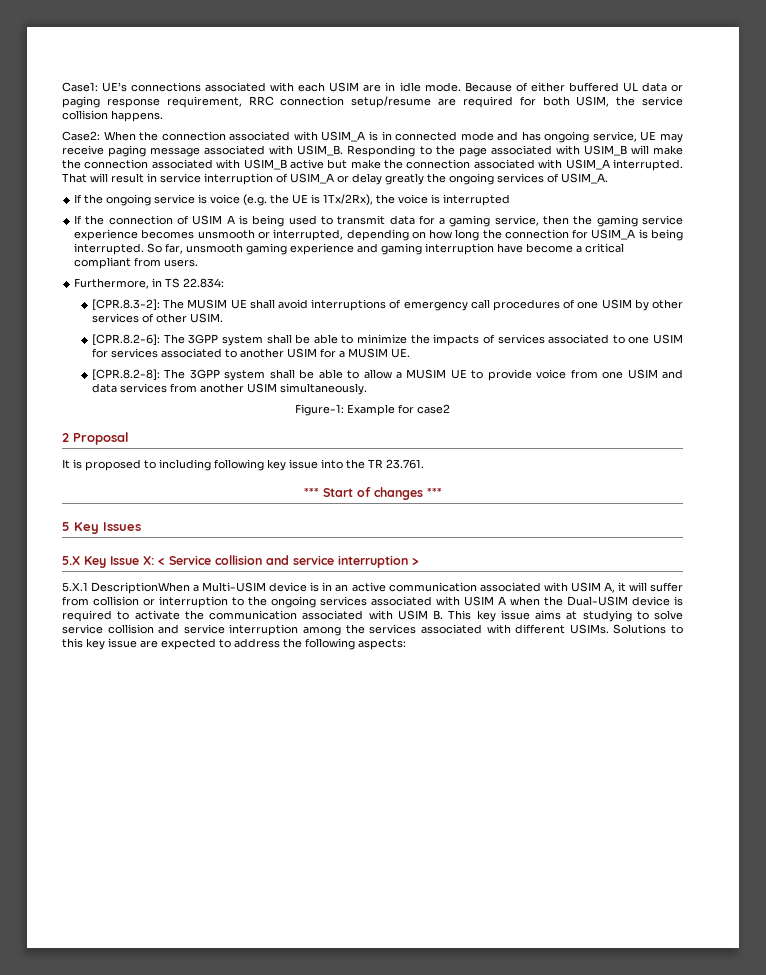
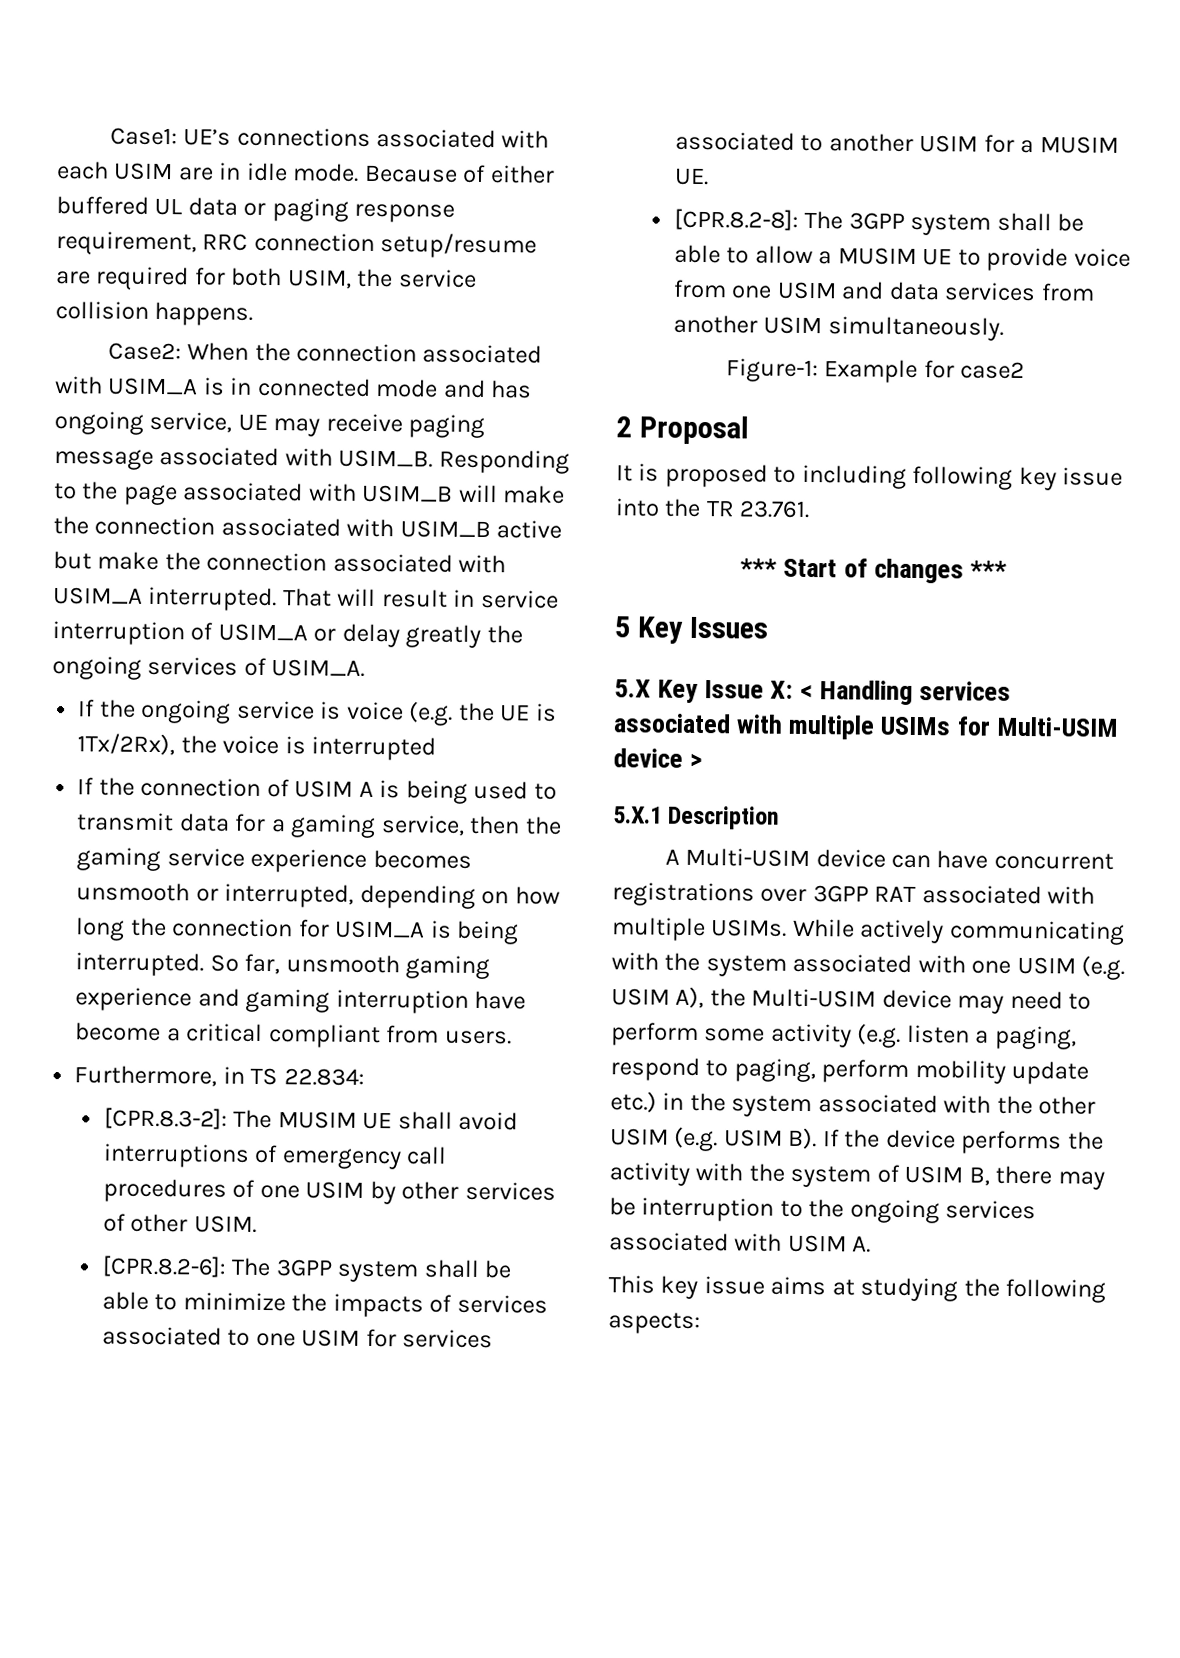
[169,555,419,568] [62,582,683,594] [62,596,155,606] Service collision and service interruption > // 5.X.1 DescriptionWhen a Multi-USIM device is in an active communication associated with USIM A, it will suffer from collision or -> [818,680,1011,705] [613,713,1119,740] [613,748,703,769] [613,805,781,830] [664,847,1114,870] [612,882,1096,907] [611,917,1125,945] [611,952,1126,980] [611,986,1092,1014] [611,1022,1077,1050] [610,1057,1090,1085] [610,1091,1097,1118] [610,1126,1104,1155] [609,1162,1105,1190] [609,1197,636,1216] Handling services associated with multiple USIMs for Multi-USIM device > // 5.X.1 Description // A Multi-USIM device can have concurrent registrations over 3GPP RAT associated with multiple USIMs. While actively communicating with the system associated with one USIM (e.g. USIM A), the Multi-USIM device may need to perform some activity (e.g. listen a paging, respond to paging, perform mobility update etc.) in the system associated with the other USIM (e.g. USIM B). If the device performs the activity with the system of USIM B, there may be
[498,596,683,606] [62,610,443,622] A when the Dual-USIM device is required to activate the communication associated with USIM B. -> [852,1235,872,1253] A. //
[636,610,683,620] [62,624,684,636] [62,638,280,650] to solve service collision and service interruption among the services associated with different USIMs. Solutions to this key issue are expected to address -> (959, 1289) none

